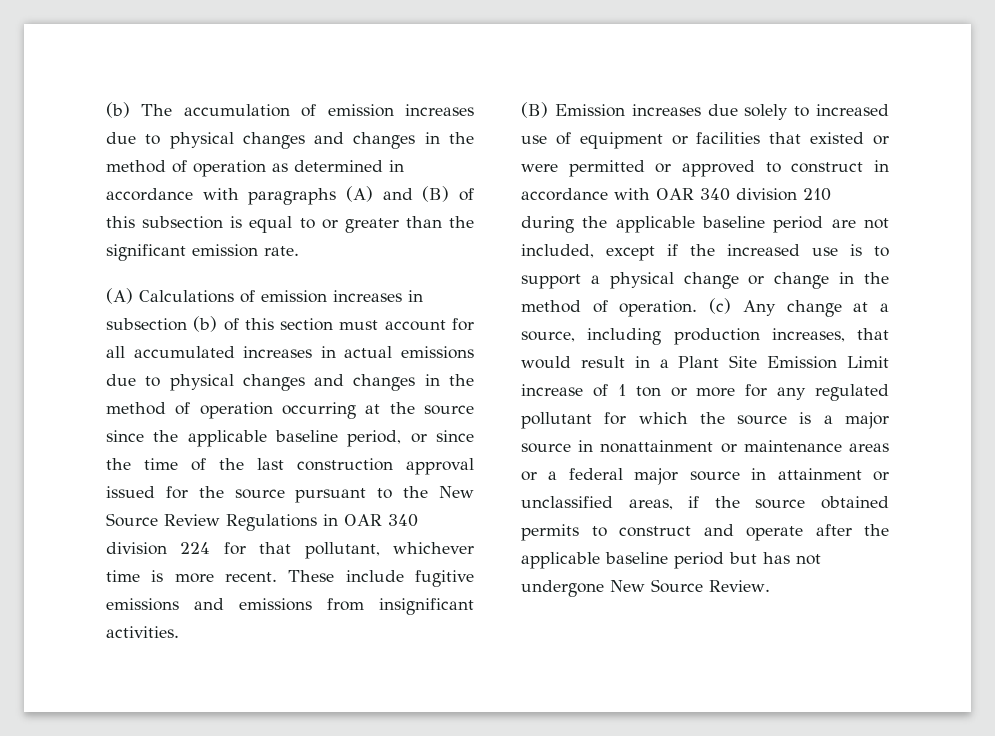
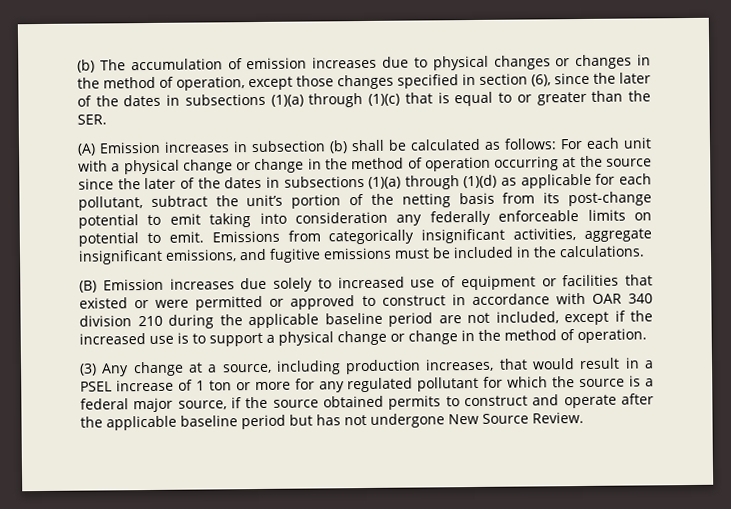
[314,132,474,149] [106,160,404,177] [106,186,475,205] [106,216,224,229] and changes in the method of operation as determined in accordance with paragraphs (A) and (B) of this subsection -> [555,54,651,70] [77,72,651,91] [77,92,433,108] or changes in the method of operation, except those changes specified in section (6), since the later of the dates in subsections (1)(a) through (1)(c) that
[106,244,299,261] [106,288,423,304] [106,316,474,332] [106,346,474,359] [106,374,416,391] significant emission rate. // (A) Calculations of emission increases in subsection (b) of this section must account for all accumulated increases in actual emissions due to physical changes and changes -> [77,114,107,125] [77,137,652,156] [78,158,305,175] SER. // (A) Emission increases in subsection (b) shall be calculated as follows: For each unit with a physical change or change
[187,430,474,447] [106,458,474,475] [106,486,474,503] [106,513,418,531] [106,542,474,559] [106,570,474,587] [106,598,474,615] [106,626,179,638] applicable baseline period, or since the time of the last construction approval issued for the source pursuant to the New Source Review Regulations in OAR 340 division 224 for that pollutant, whichever time is more recent. These include fugitive emissions and emissions from insignificant activities. -> [144,173,652,190] [78,191,652,211] [78,209,652,229] [78,228,652,247] [78,245,645,265] later of the dates in subsections (1)(a) through (1)(d) as applicable for each pollutant, subtract the unit’s portion of the netting basis from its post-change potential to emit taking into consideration any federally enforceable limits on potential to emit. Emissions from categorically insignificant activities, aggregate insignificant emissions, and fugitive emissions must be included in the calculations.
[709,298,732,314] (c) -> [79,363,97,376] // (3)
[678,355,889,369] Plant Site Emission Limit -> [80,381,112,392] PSEL
[845,412,889,429] [521,440,889,453] [521,468,889,485] [521,496,673,510] major source in nonattainment or maintenance areas or a federal major source in attainment or unclassified areas, -> [80,397,227,413] federal major source,

